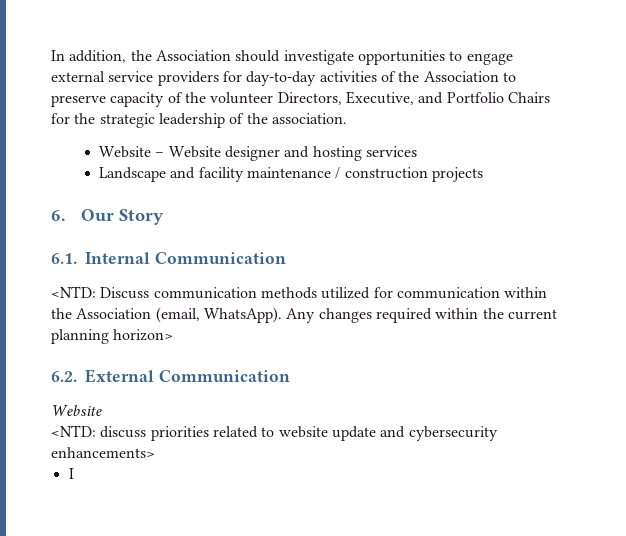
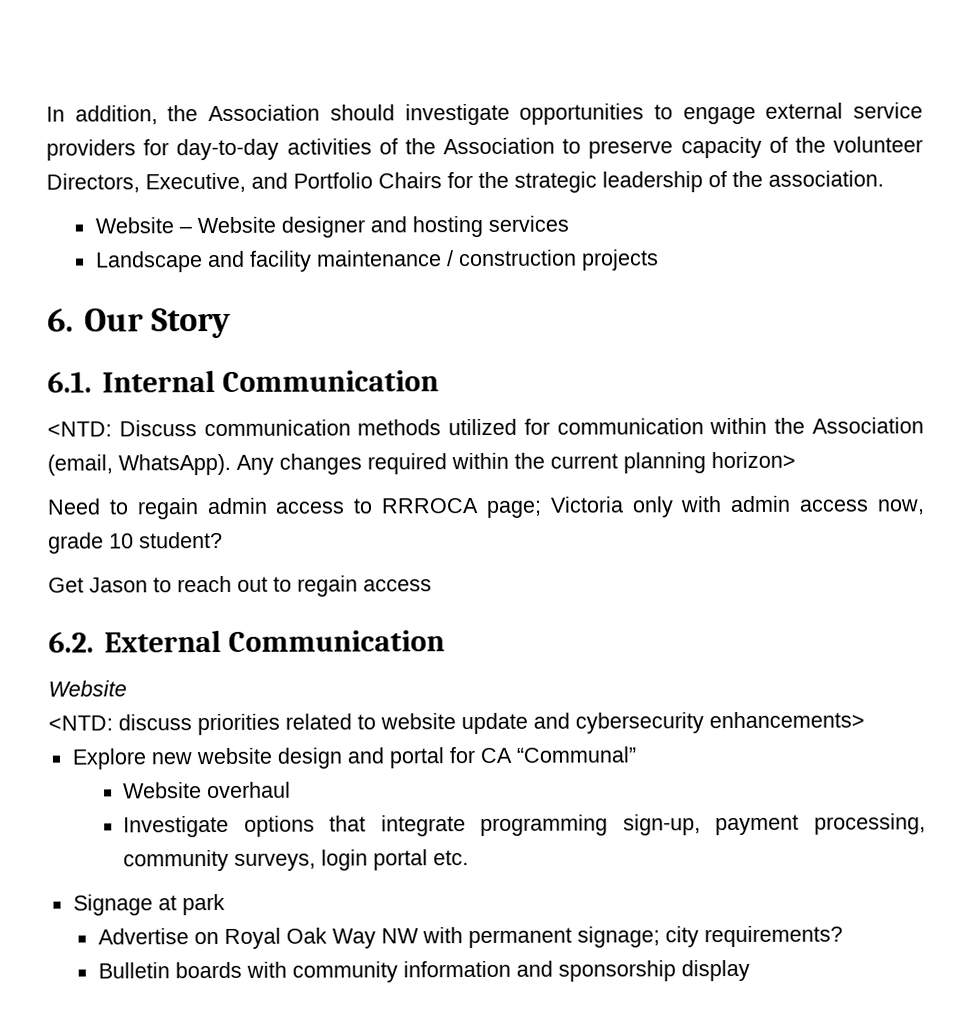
(174, 335) none -> [47,495,925,520] [48,531,223,554] [48,575,432,597] // Need to regain admin access to RRROCA page; Victoria only with admin access now, grade 10 student? // Get Jason to reach out to regain access
[68,468,74,479] I -> [71,746,636,770] [123,781,292,799] [123,813,927,838] [123,849,470,872] [72,893,225,916] [97,925,843,949] [97,959,750,983] Explore new website design and portal for CA “Communal” // Website overhaul // Investigate options that integrate programming sign-up, payment processing, community surveys, login portal etc. // Signage at park // Advertise on Royal Oak Way NW with permanent signage; city requirements? // Bulletin boards with community information and sponsorship display

